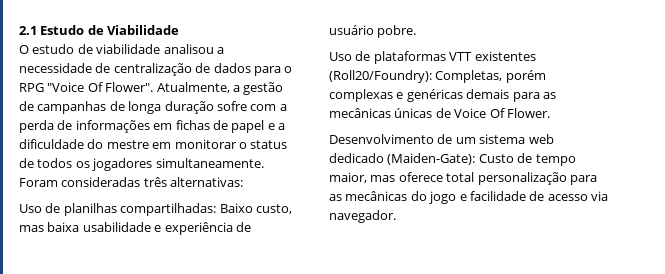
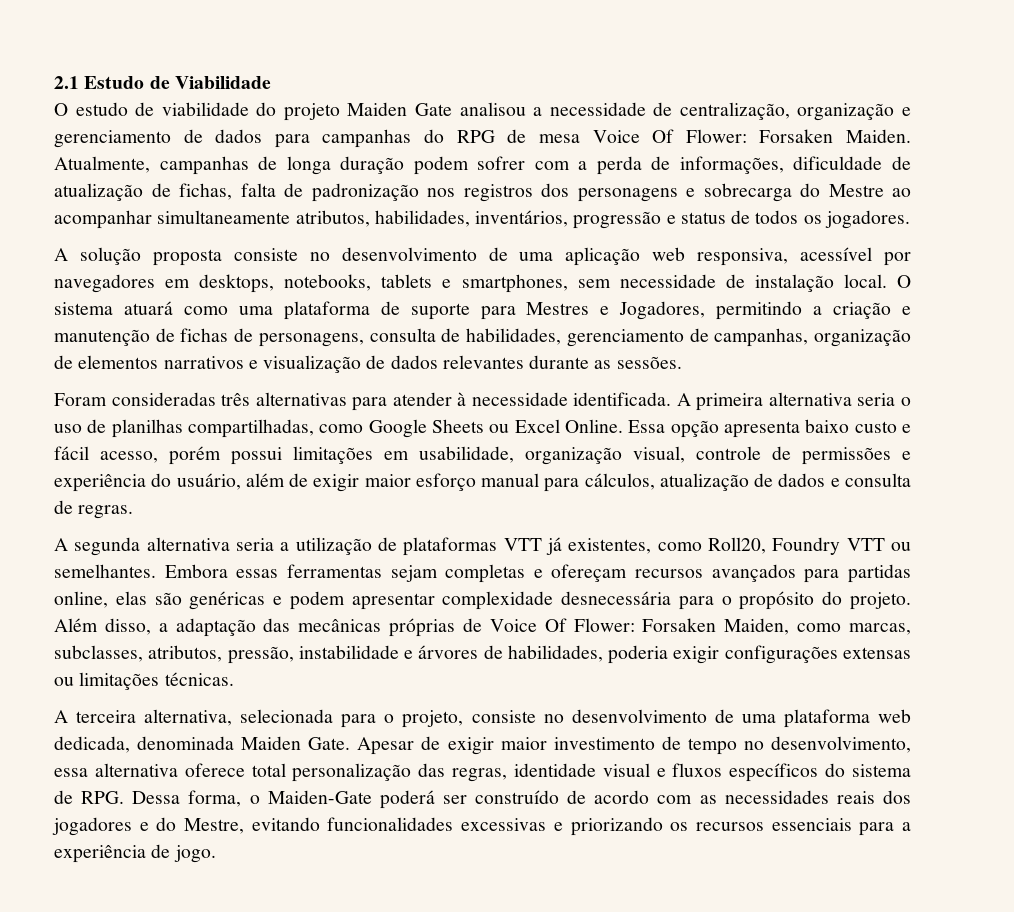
[163,44,224,54] [19,63,293,76] [19,82,284,95] [19,101,34,111] analisou a necessidade de centralização de dados para o RPG "Voice Of Flower". Atualmente, a gestão de -> [256,102,911,121] [54,129,912,148] [54,156,150,173] do projeto Maiden Gate analisou a necessidade de centralização, organização e gerenciamento de dados para campanhas do RPG de mesa Voice Of Flower: Forsaken Maiden. Atualmente,
[216,101,247,111] sofre -> [413,156,526,175] podem sofrer
[75,120,285,133] [19,139,288,149] [19,158,264,171] [19,177,244,187] [19,203,292,216] [19,222,251,235] [329,25,417,38] [329,51,536,64] [329,70,546,83] [329,89,556,102] [329,108,550,118] [329,134,554,144] [329,153,576,166] [329,172,597,185] [329,191,608,204] [329,210,396,223] informações em fichas de papel e a dificuldade do mestre em monitorar o status de todos os jogadores simultaneamente. Foram consideradas três alternativas: // Uso de planilhas compartilhadas: Baixo custo, mas baixa usabilidade e experiência de usuário pobre. // Uso de plataformas VTT existentes (Roll20/Foundry): Completas, porém complexas e genéricas demais para as mecânicas únicas de Voice Of Flower. // Desenvolvimento de um sistema web dedicado (Maiden-Gate): Custo de tempo maior, mas oferece total personalização para as mecânicas do jogo e facilidade de acesso via navegador. -> [679,156,912,174] [54,183,911,202] [54,210,910,229] [54,247,911,266] [54,274,912,293] [54,301,912,320] [54,328,912,347] [54,355,682,373] [54,392,912,411] [54,419,912,438] [54,446,911,465] [54,473,911,492] [54,500,134,519] [54,537,912,556] [54,564,911,583] [54,591,911,610] [54,618,912,637] [54,645,911,664] [54,672,234,690] [54,709,912,728] [54,736,911,755] [54,763,911,782] [54,790,911,809] [52,817,912,836] [54,844,216,863] informações, dificuldade de atualização de fichas, falta de padronização nos registros dos personagens e sobrecarga do Mestre ao acompanhar simultaneamente atributos, habilidades, inventários, progressão e status de todos os jogadores. // A solução proposta consiste no desenvolvimento de uma aplicação web responsiva, acessível por navegadores em desktops, notebooks, tablets e smartphones, sem necessidade de instalação local. O sistema atuará como uma plataforma de suporte para Mestres e Jogadores, permitindo a criação e manutenção de fichas de personagens, consulta de habilidades, gerenciamento de campanhas, organização de elementos narrativos e visualização de dados relevantes durante as sessões. // Foram consideradas três alternativas para atender à necessidade identificada. A primeira alternativa seria o uso de planilhas compartilhadas, como Google Sheets ou Excel Online. Essa opção apresenta baixo custo e fácil acesso, porém possui limitações em usabilidade, organização visual, controle de permissões e experiência do usuário, além de exigir maior esforço manual para cálculos, atualização de dados e consulta de regras. // A segunda alternativa seria a utilização de plataformas VTT já existentes, como Roll20, Foundry VTT ou semelhantes. Embora essas ferramentas sejam completas e ofereçam recursos avançados para partidas online, elas são genéricas e podem apresentar complexidade desnecessária para o propósito do projeto. Além disso, a adaptação das mecânicas próprias de Voice Of Flower: Forsaken Maiden, como marcas, subclasses, atributos, pressão, instabilidade e árvores de habilidades, poderia exigir configurações extensas ou limitações técnicas. // A terceira alternativa, selecionada para o projeto, consiste no desenvolvimento de uma plataforma web dedicada, denominada Maiden Gate. Apesar de exigir maior investimento de tempo no desenvolvimento, essa alternativa oferece total personalização das regras, identidade visual e fluxos específicos do sistema de RPG. Dessa forma, o Maiden-Gate poderá ser construído de acordo com as necessidades reais dos jogadores e do Mestre, evitando funcionalidades excessivas e priorizando os recursos essenciais para a experiência de jogo.

